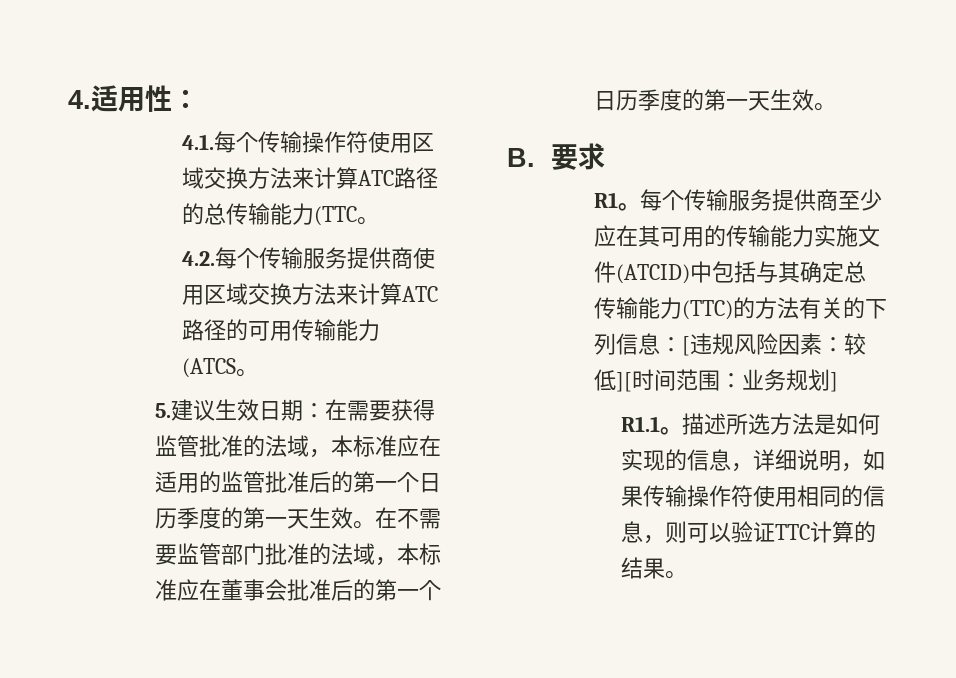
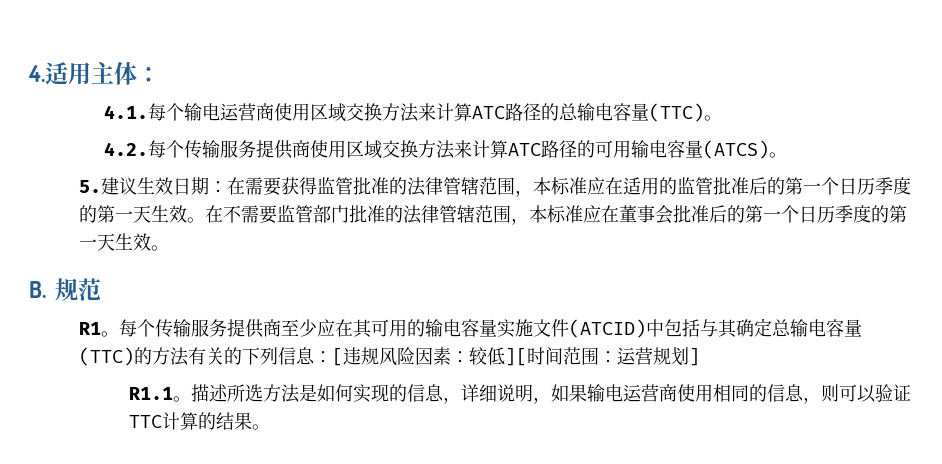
[145,85,172,112] 性 -> [91,62,137,85] 主体
[258,131,369,153] 传输操作符 -> [183,103,274,121] 输电运营商
[226,203,358,226] 传输能力(TTC -> [576,103,704,122] 输电容量(TTC)
[292,319,381,341] [182,358,237,378] 传输能力(ATCS -> [630,140,769,159] 输电容量(ATCS)
[287,435,310,457] 域 -> [424,177,515,195] 律管辖范围
[353,543,376,565] 域 -> [420,205,511,223] 律管辖范围
[550,143,605,170] 要求 -> [55,278,101,301] 规范
[726,225,815,247] 传输能力 -> [424,319,497,337] 输电容量
[594,297,683,319] 传输能力 -> [789,319,862,337] 输电容量
[742,369,787,391] 业务 -> [616,347,653,365] 运营
[643,485,754,507] 传输操作符 -> [586,384,677,402] 输电运营商

